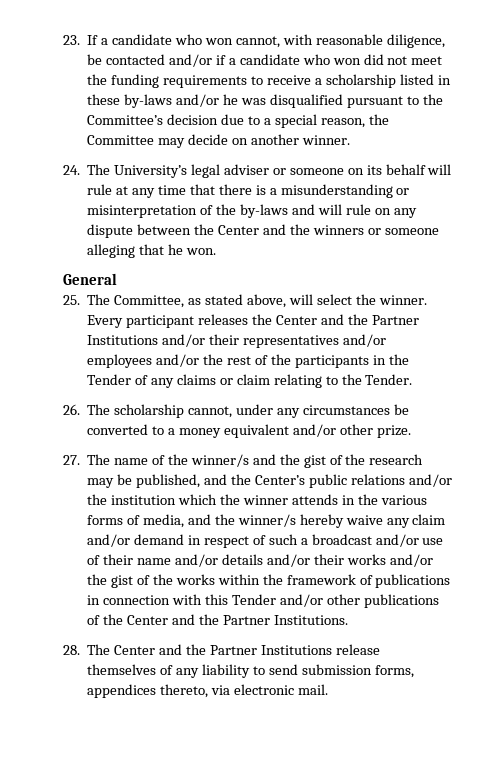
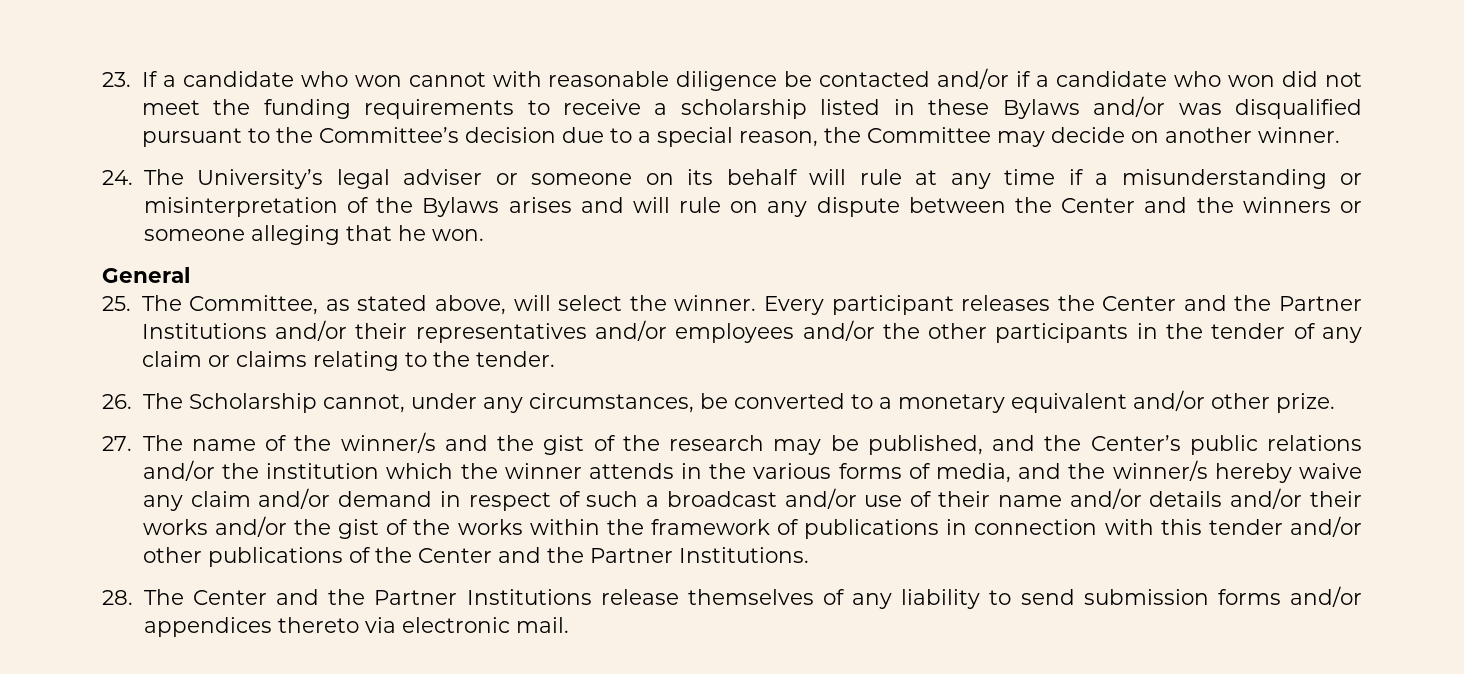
[235,36,280,48] cannot, -> [408,72,486,87] cannot
[386,34,445,48] diligence, -> [676,71,778,91] diligence
[124,94,238,108] by-laws and/or he -> [1002,96,1166,119] Bylaws and/or
[189,184,266,195] that there is -> [1068,169,1084,185] if
[239,204,288,218] by-laws -> [422,197,572,217] Bylaws arises
[226,354,291,365] rest of the -> [928,323,988,339] other
[87,374,270,388] Tender of any claims or claim -> [1211,323,1362,343] [141,351,307,367] tender of any claim or claims
[365,374,413,385] Tender. -> [475,351,555,367] tender.
[114,404,185,418] scholarship -> [188,393,317,413] Scholarship
[302,405,390,415] circumstances -> [528,393,694,413] circumstances,
[178,428,221,438] money -> [897,394,1005,413] monetary
[231,594,276,605] Tender -> [1208,519,1283,535] tender
[374,665,414,678] [87,684,209,698] forms, appendices thereto, -> [1217,586,1362,607] [143,617,359,637] forms and/or appendices thereto

